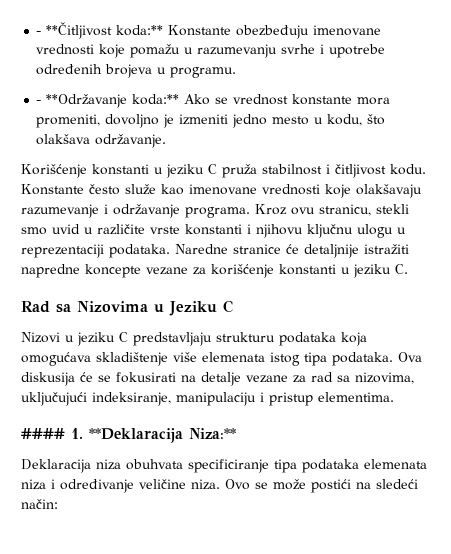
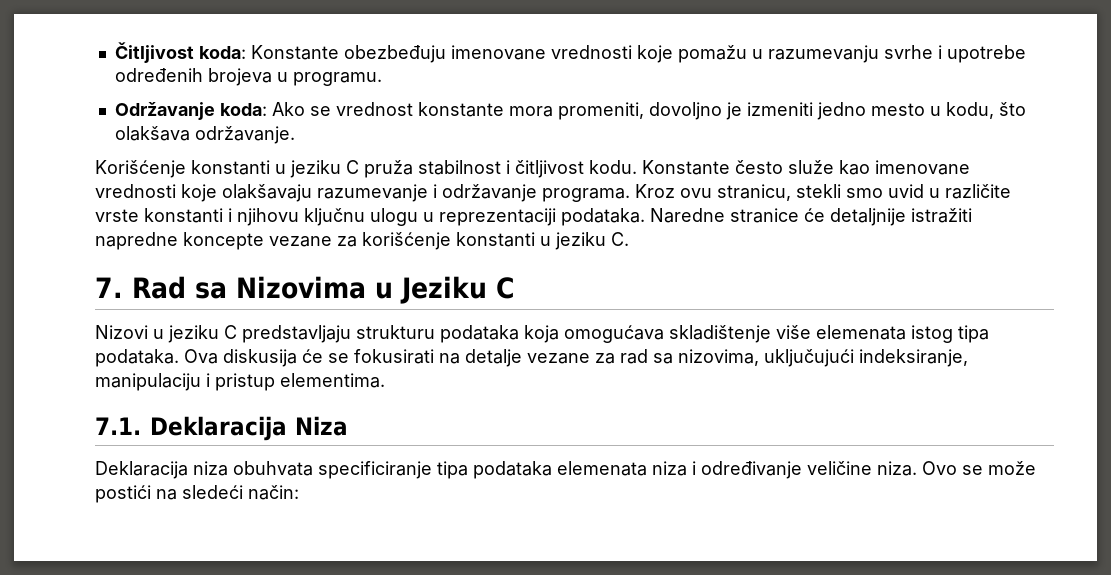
[36,22,164,39] - **Čitljivost koda:** -> [114,42,246,63] Čitljivost koda:
[36,94,180,108] - **Održavanje koda:** -> [114,102,267,120] Održavanje koda:
(408, 269) none -> [95,277,123,298] 7.
[21,428,236,443] #### 1. **Deklaracija Niza:** -> [95,416,348,441] 7.1. Deklaracija Niza

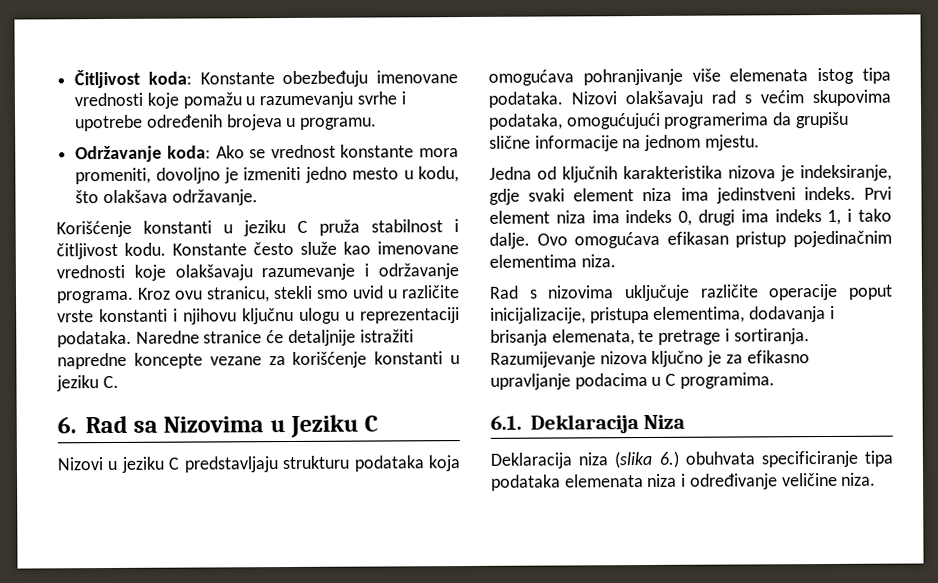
[95,277,123,298] 7. -> [57,416,77,434] 6.
[669,325,771,343] skladištenje -> [582,68,683,86] pohranjivanje
[184,349,968,367] [95,373,385,391] [95,417,141,435] Ova diskusija će se fokusirati na detalje vezane za rad sa nizovima, uključujući indeksiranje, manipulaciju i pristup elementima. // 7.1. -> [571,89,891,108] [489,111,849,130] [489,134,760,152] [489,164,892,183] [489,186,892,205] [489,208,893,226] [489,230,892,249] [489,254,616,268] [489,283,894,302] [490,305,835,324] [490,328,810,346] [490,350,810,368] [490,372,775,390] [490,415,522,430] Nizovi olakšavaju rad s većim skupovima podataka, omogućujući programerima da grupišu slične informacije na jednom mjestu. // Jedna od ključnih karakteristika nizova je indeksiranje, gdje svaki element niza ima jedinstveni indeks. Prvi element niza ima indeks 0, drugi ima indeks 1, i tako dalje. Ovo omogućava efikasan pristup pojedinačnim elementima niza. // Rad s nizovima uključuje različite operacije poput inicijalizacije, pristupa elementima, dodavanja i brisanja elemenata, te pretrage i sortiranja. Razumijevanje nizova ključno je za efikasno upravljanje podacima u C programima. // 6.1.
(228, 468) none -> [614,450,679,469] (slika 6.)
[922,461,1036,475] [95,485,299,503] Ovo se može postići na sledeći način: -> (877, 479) none

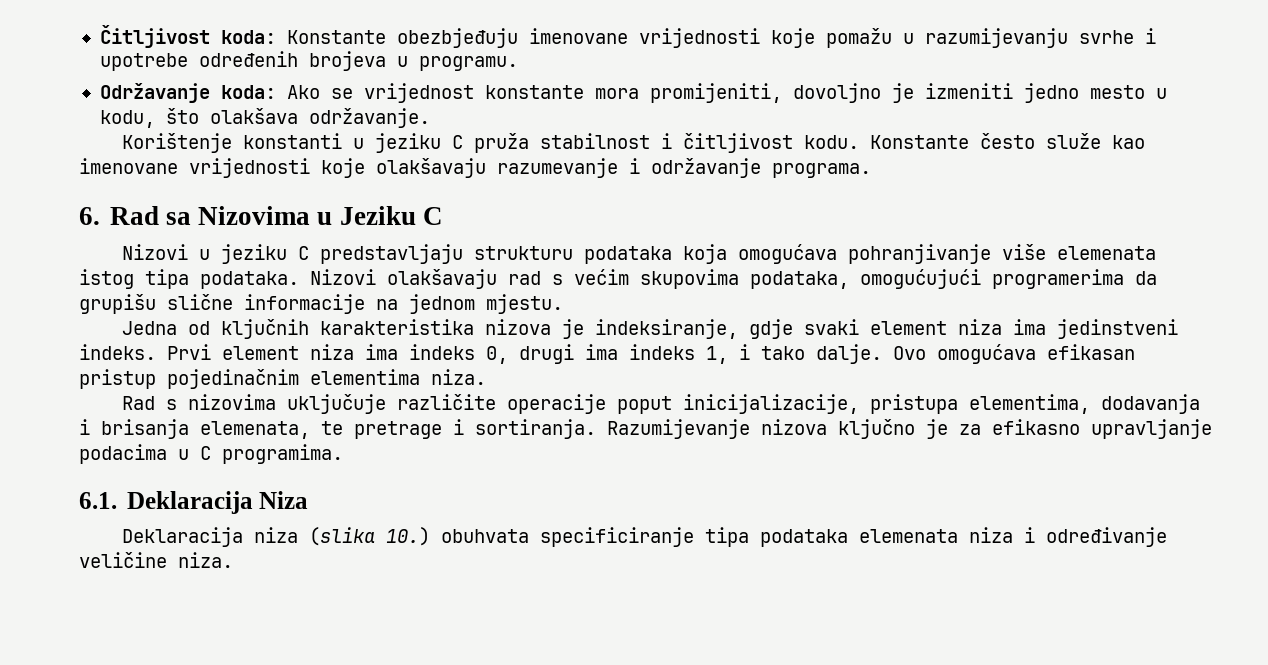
[282,70,458,88] [74,92,144,107] obezbeđuju imenovane vrednosti -> [396,28,760,48] obezbjeđuju imenovane vrijednosti
[259,91,354,109] razumevanju -> [924,28,1068,48] razumijevanju
[270,144,336,159] vrednost -> [363,83,474,103] vrijednost
[75,167,152,185] promeniti, -> [649,83,782,103] promijeniti,
[56,220,132,238] Korišćenje -> [121,133,232,153] Korištenje
[56,264,125,279] vrednosti -> [189,158,310,178] vrijednosti
[137,285,460,303] [57,307,460,325] [57,329,414,348] [57,351,460,370] [56,375,119,392] Kroz ovu stranicu, stekli smo uvid u različite vrste konstanti i njihovu ključnu ulogu u reprezentaciji podataka. Naredne stranice će detaljnije istražiti napredne koncepte vezane za korišćenje konstanti u jeziku C. -> (871, 170) none
[658,450,679,468] 6.) -> [385,527,430,546] 10.)

